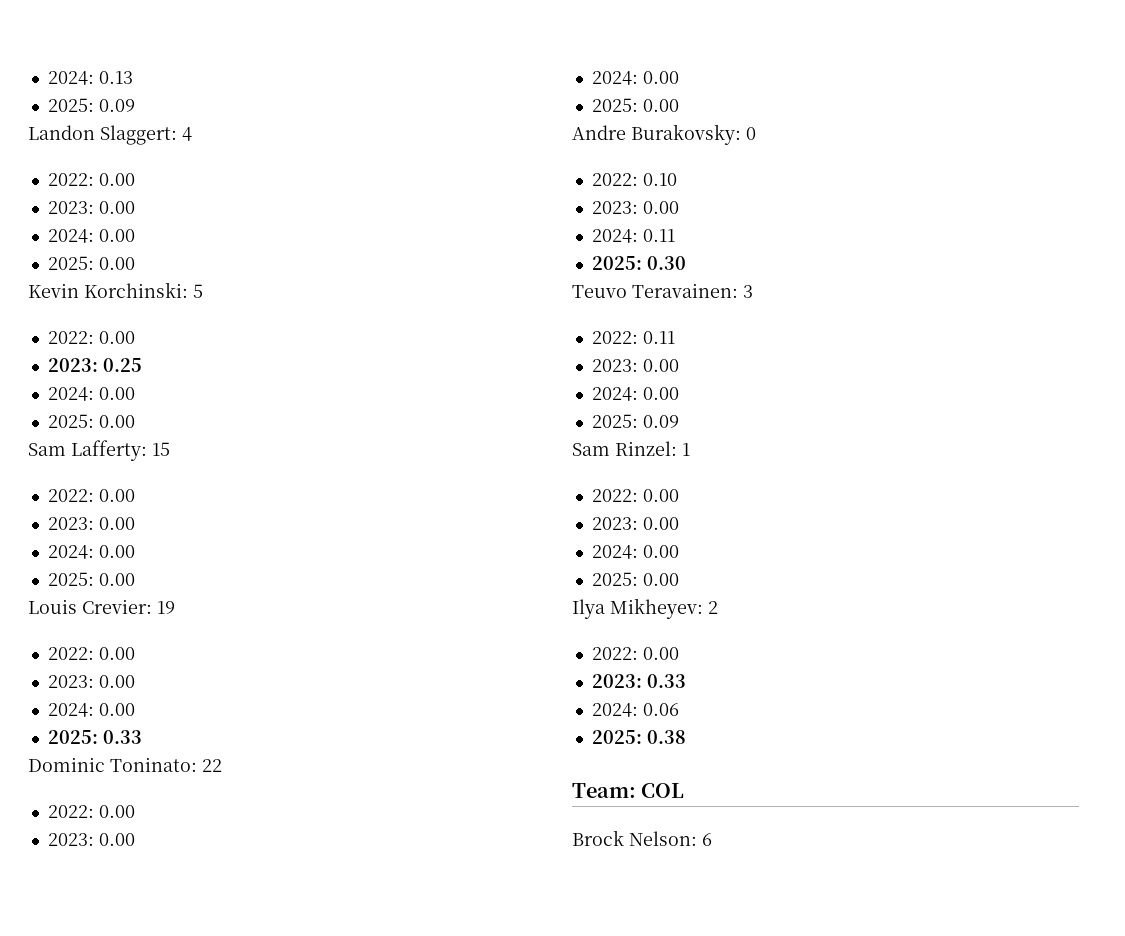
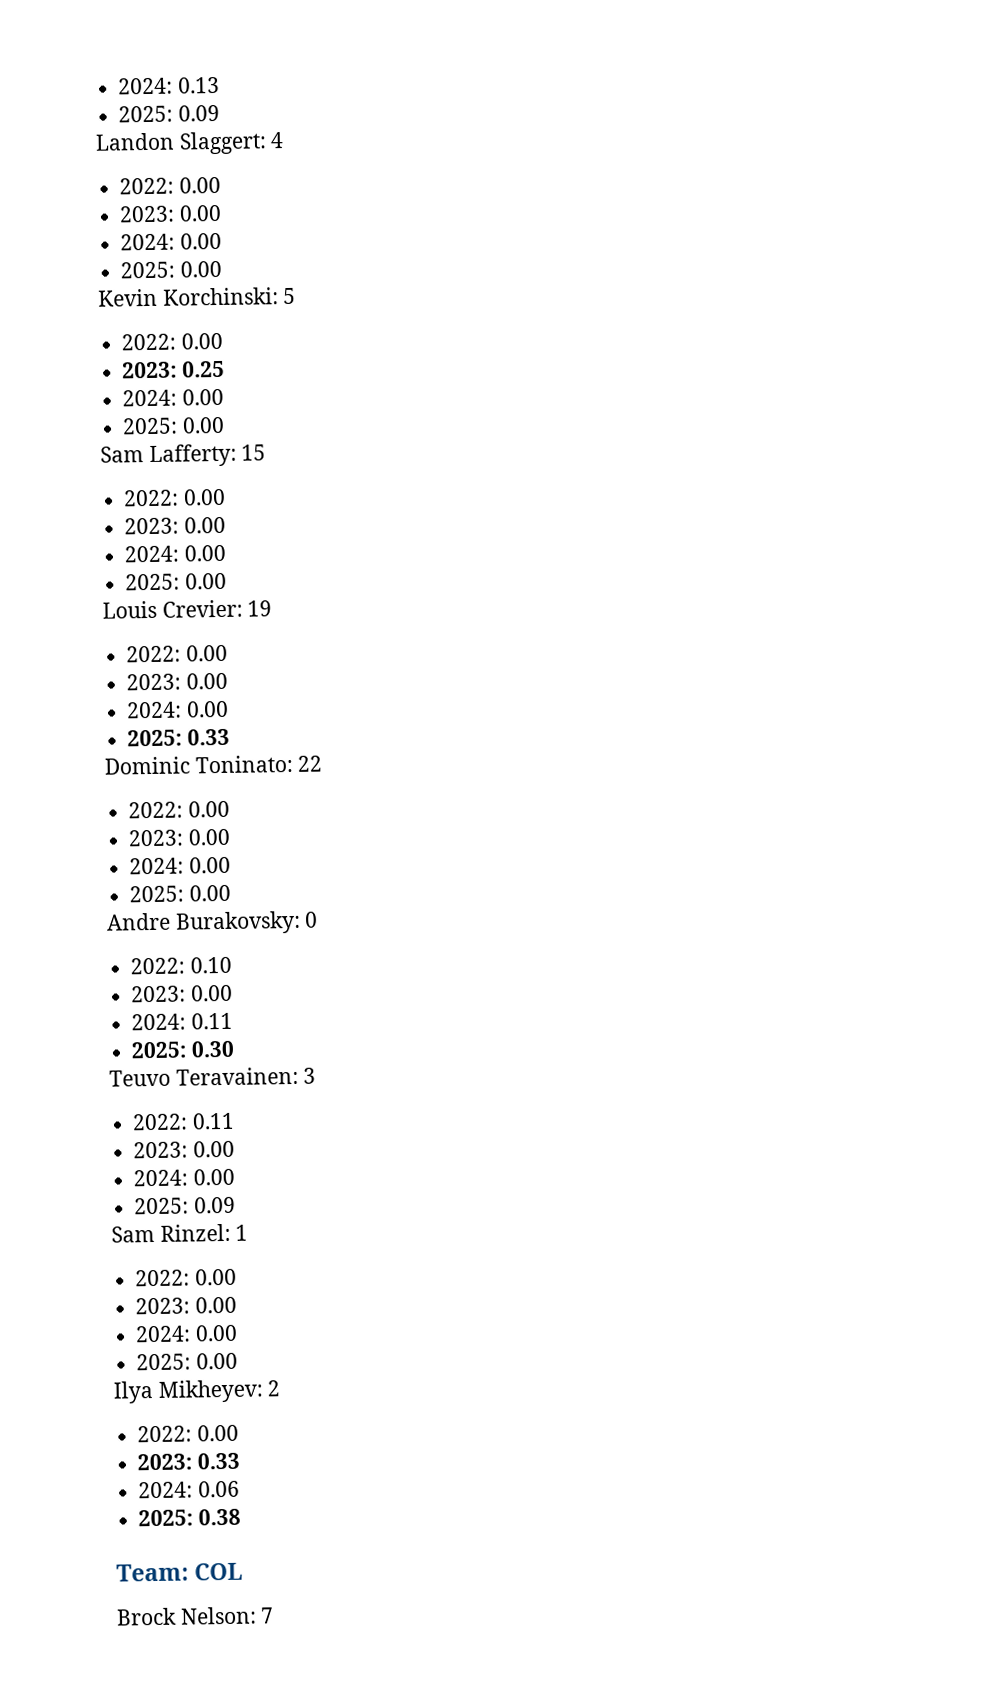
[702,833,712,846] 6 -> [260,1607,275,1624] 7

